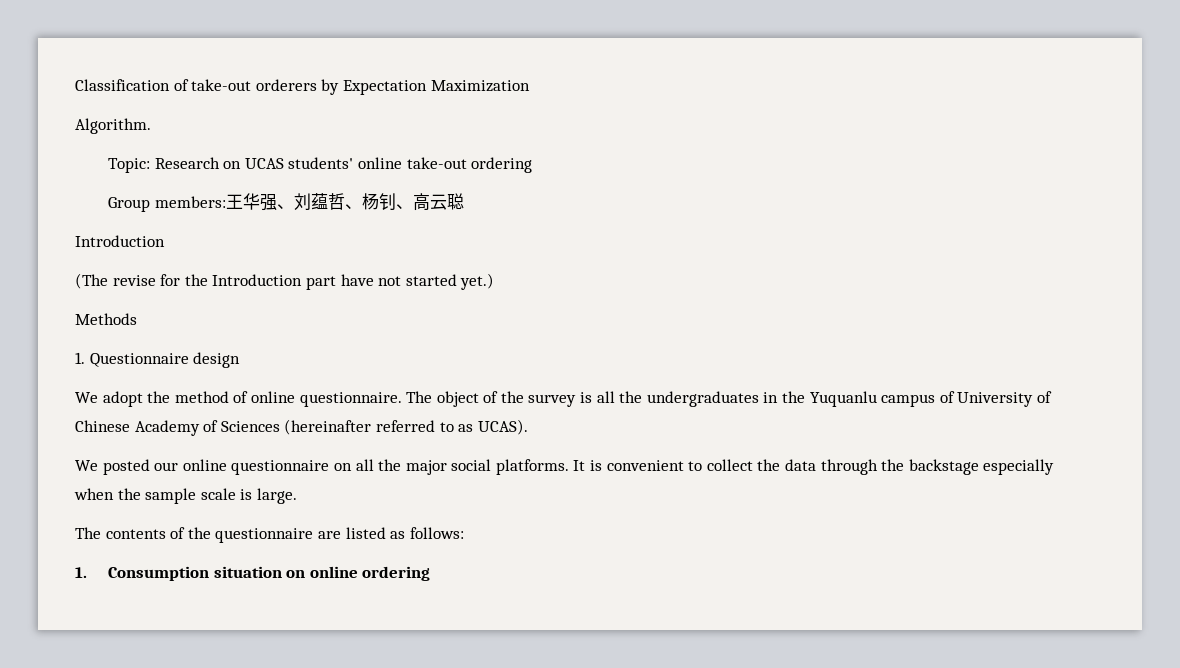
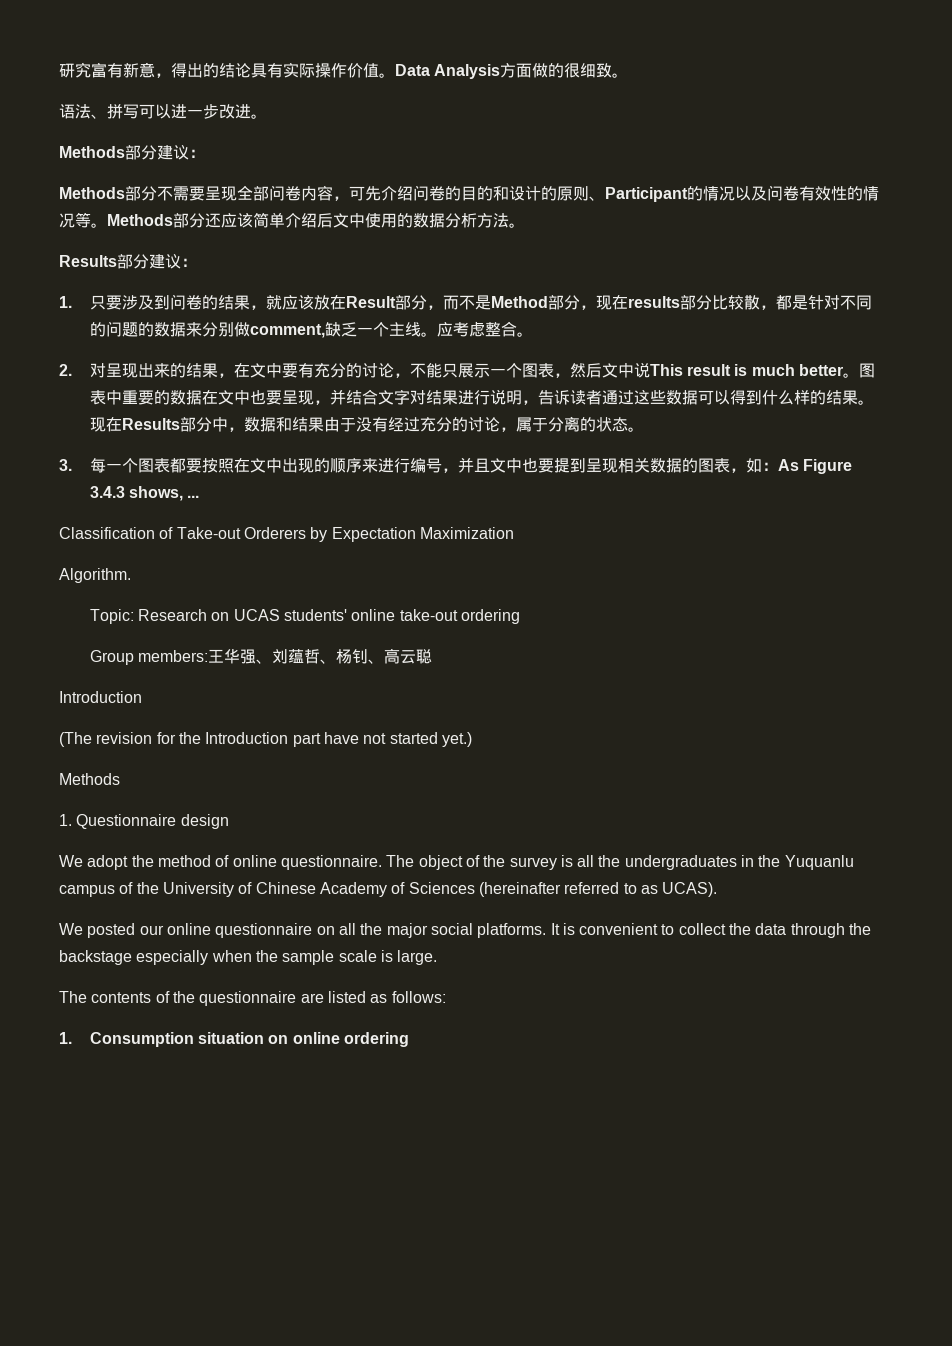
[75,79,317,91] Classification of take-out orderers -> [59,62,629,79] [59,104,267,119] [59,145,205,160] [59,185,879,202] [59,212,525,228] [59,254,197,269] [59,294,872,310] [89,321,533,338] [59,362,875,378] [89,389,874,405] [89,416,644,432] [59,457,852,474] [89,486,200,501] [59,527,306,539] 研究富有新意，得出的结论具有实际操作价值。Data Analysis方面做的很细致。 // 语法、拼写可以进一步改进。 // Methods部分建议： // Methods部分不需要呈现全部问卷内容，可先介绍问卷的目的和设计的原则、Participant的情况以及问卷有效性的情况等。Methods部分还应该简单介绍后文中使用的数据分析方法。 // Results部分建议： // 1.只要涉及到问卷的结果，就应该放在Result部分，而不是Method部分，现在results部分比较散，都是针对不同的问题的数据来分别做comment,缺乏一个主线。应考虑整合。 // 2.对呈现出来的结果，在文中要有充分的讨论，不能只展示一个图表，然后文中说This result is much better。图表中重要的数据在文中也要呈现，并结合文字对结果进行说明，告诉读者通过这些数据可以得到什么样的结果。现在Results部分中，数据和结果由于没有经过充分的讨论，属于分离的状态。 // 3.每一个图表都要按照在文中出现的顺序来进行编号，并且文中也要提到呈现相关数据的图表，如：As Figure 3.4.3 shows, ... // Classification of Take-out Orderers
[112,275,156,286] revise -> [96,732,153,744] revision
(955, 397) none -> [136,882,159,894] the

